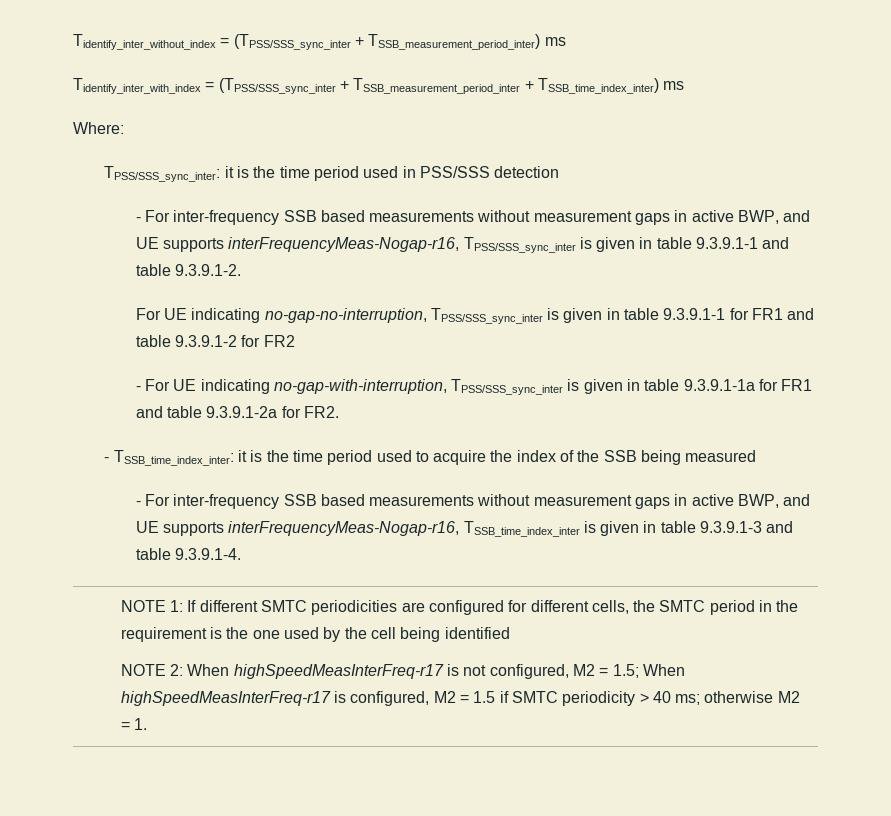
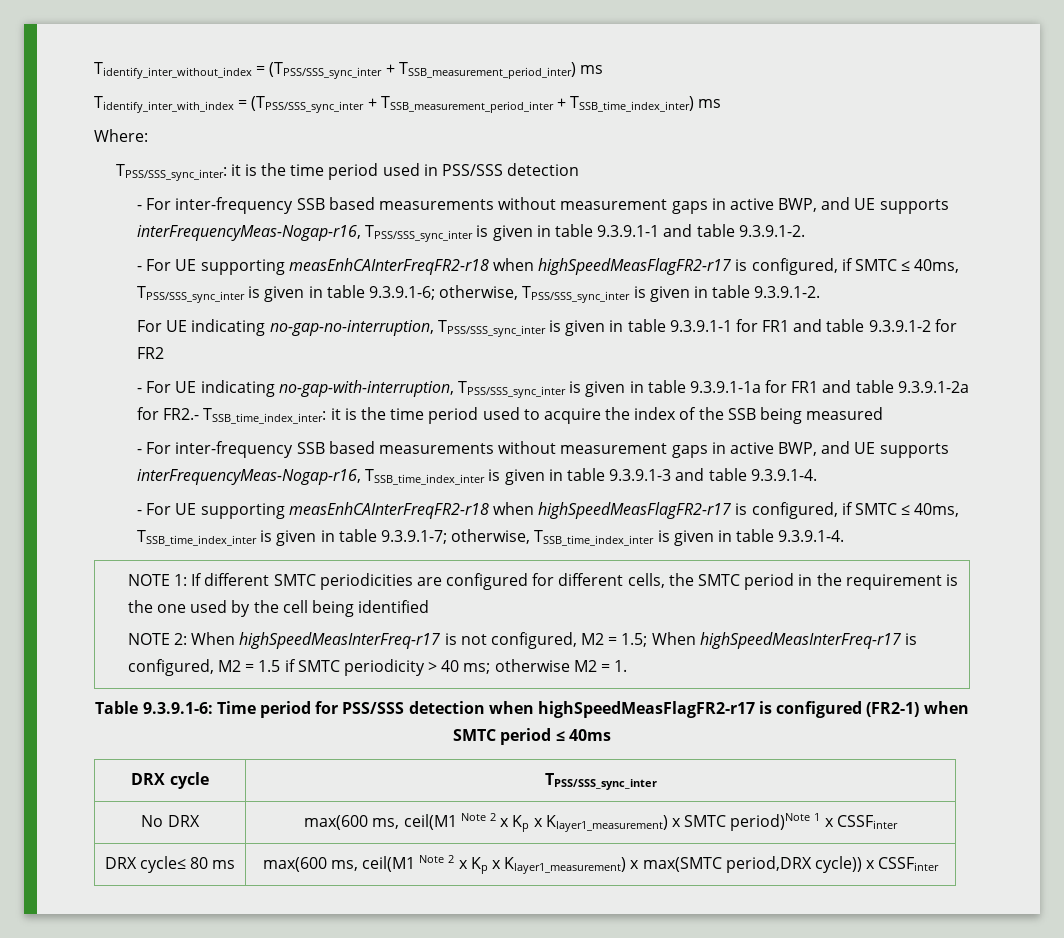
(241, 270) none -> [137,258,960,275] [137,285,821,303] // - For UE supporting measEnhCAInterFreqFR2-r18 when highSpeedMeasFlagFR2-r17 is configured, if SMTC ≤ 40ms, TPSS/SSS_sync_inter is given in table 9.3.9.1-6; otherwise, TPSS/SSS_sync_inter is given in table 9.3.9.1-2.
[303,406,339,418] [104,457,110,462] FR2. // - -> [163,408,200,420] FR2.-
(241, 554) none -> [137,502,960,519] [137,529,845,546] // - For UE supporting measEnhCAInterFreqFR2-r18 when highSpeedMeasFlagFR2-r17 is configured, if SMTC ≤ 40ms, TSSB_time_index_inter is given in table 9.3.9.1-7; otherwise, TSSB_time_index_inter is given in table 9.3.9.1-4.
(147, 724) none -> [95,701,969,718] [453,728,611,745] [131,772,209,789] [544,773,657,790] [141,815,200,827] [304,813,898,832] [104,856,236,873] [262,855,940,874] // Table 9.3.9.1-6: Time period for PSS/SSS detection when highSpeedMeasFlagFR2-r17 is configured (FR2-1) when SMTC period ≤ 40ms // DRX cycle | TPSS/SSS_sync_inter // No DRX | max(600 ms, ceil(M1 Note 2 x Kp x Klayer1_measurement) x SMTC period)Note 1 x CSSFinter // DRX cycle≤ 80 ms | max(600 ms, ceil(M1 Note 2 x Kp x Klayer1_measurement) x max(SMTC period,DRX cycle)) x CSSFinter

